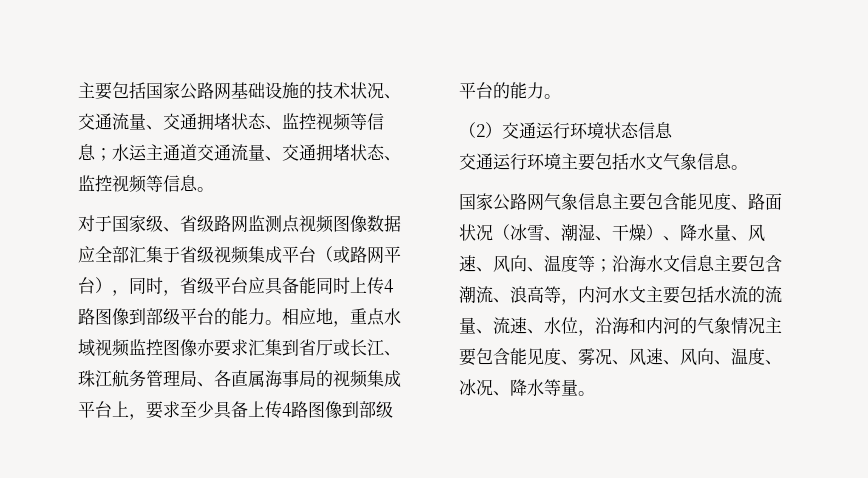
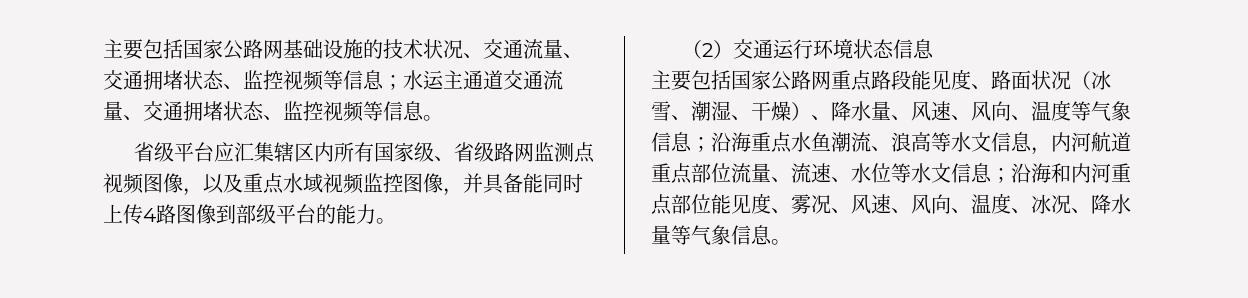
[78,215,112,232] 对于 -> [133,142,374,162] 省级平台应汇集辖区内所有
[367,215,401,232] [78,246,401,264] [78,277,394,296] [78,308,350,327] 数据应全部汇集于省级视频集成平台（或路网平台），同时，省级平台应具备能同时上传4路图像到部级平台的能力。相应地， -> [183,174,243,196] ，以及
[197,339,401,357] [78,370,401,388] [78,401,248,420] 亦要求汇集到省厅或长江、珠江航务管理局、各直属海事局的视频集成平台上，要求至少具备 -> [443,173,583,196] ，并具备能同时
[459,153,748,171] [459,193,680,211] 交通运行环境主要包括水文气象信息。 // 国家公路网气象信息主要包含 -> [651,70,911,91] 主要包括国家公路网重点路段
[595,255,782,273] [459,286,782,305] [459,317,782,336] [459,348,510,366] ；沿海水文信息主要包含潮流、浪高等，内河水文主要包括水流的流量、流速、水位，沿海和内河的气象情况主要包含 -> [1091,101,1131,121] [651,132,1131,155] [651,163,1131,184] [651,194,711,215] 气象信息；沿海重点水鱼潮流、浪高等水文信息，内河航道重点部位流量、流速、水位等水文信息；沿海和内河重点部位
[544,379,578,396] 等量 -> [651,225,772,245] 量等气象信息

